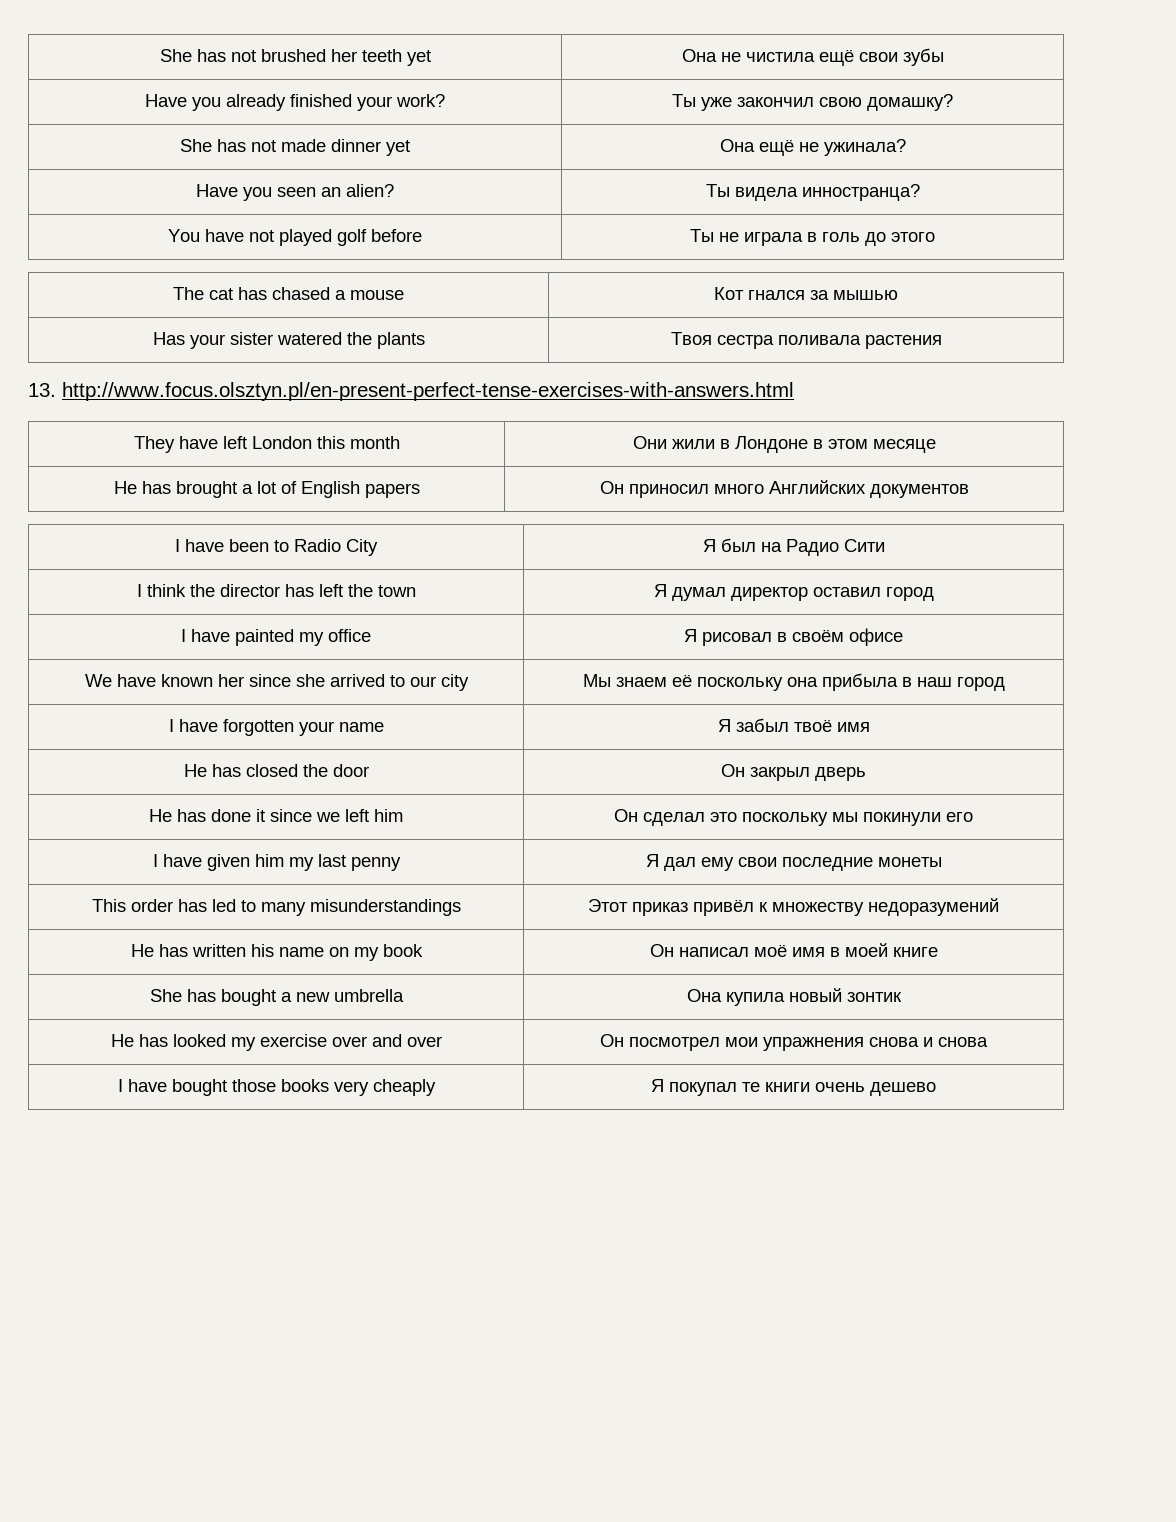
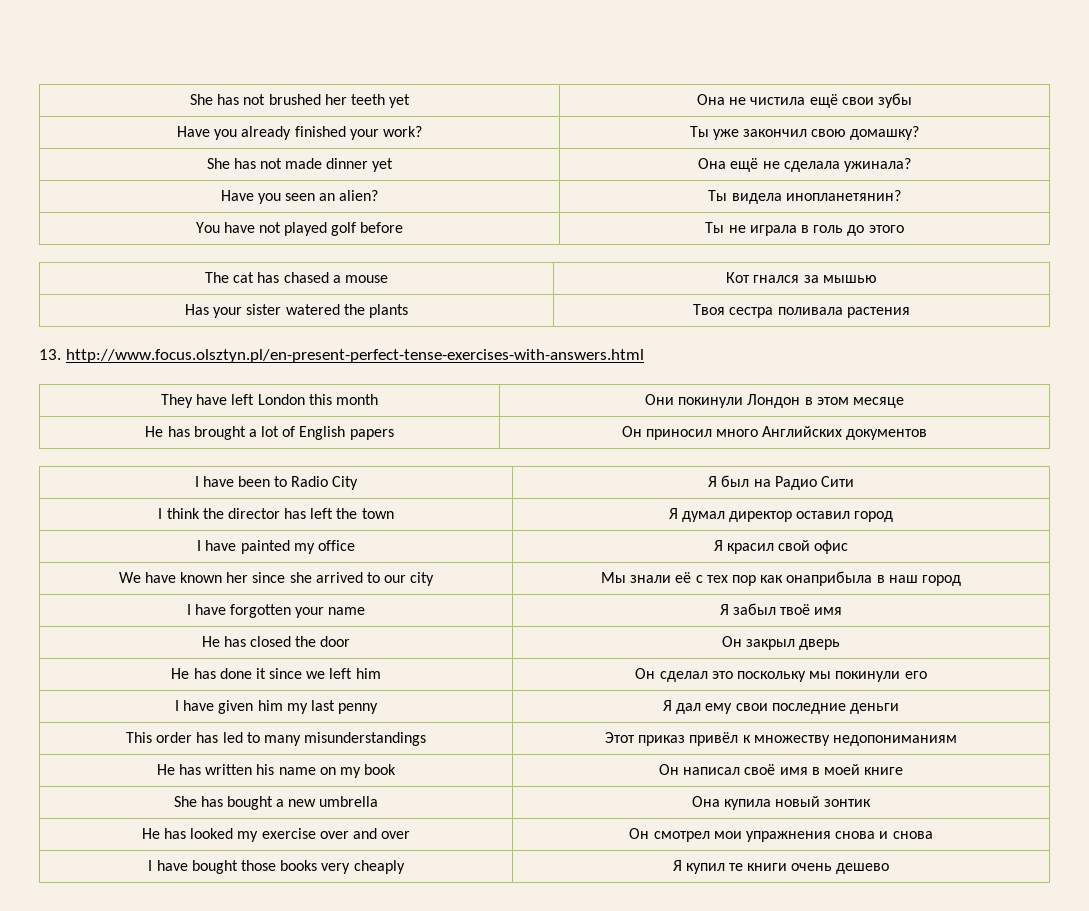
(819, 147) none -> [783,161,840,172] сделала
[801,184,920,201] инностранца? -> [785,190,901,201] инопланетянин?
[671,436,808,453] жили в Лондоне -> [678,394,801,408] покинули Лондон
[702,628,904,646] рисовал в своём офисе -> [726,540,849,554] красил свой офис
[615,673,898,691] знаем её поскольку она прибыла -> [630,571,873,586] знали её с тех пор как онаприбыла
[877,857,942,867] монеты -> [849,703,899,714] деньги
[868,898,1000,916] недоразумений -> [832,735,957,746] недопониманиям
[753,944,787,957] моё -> [744,764,776,775] своё
[629,1037,721,1051] посмотрел -> [653,831,710,842] смотрел
[669,1082,738,1096] покупал -> [685,863,725,874] купил

